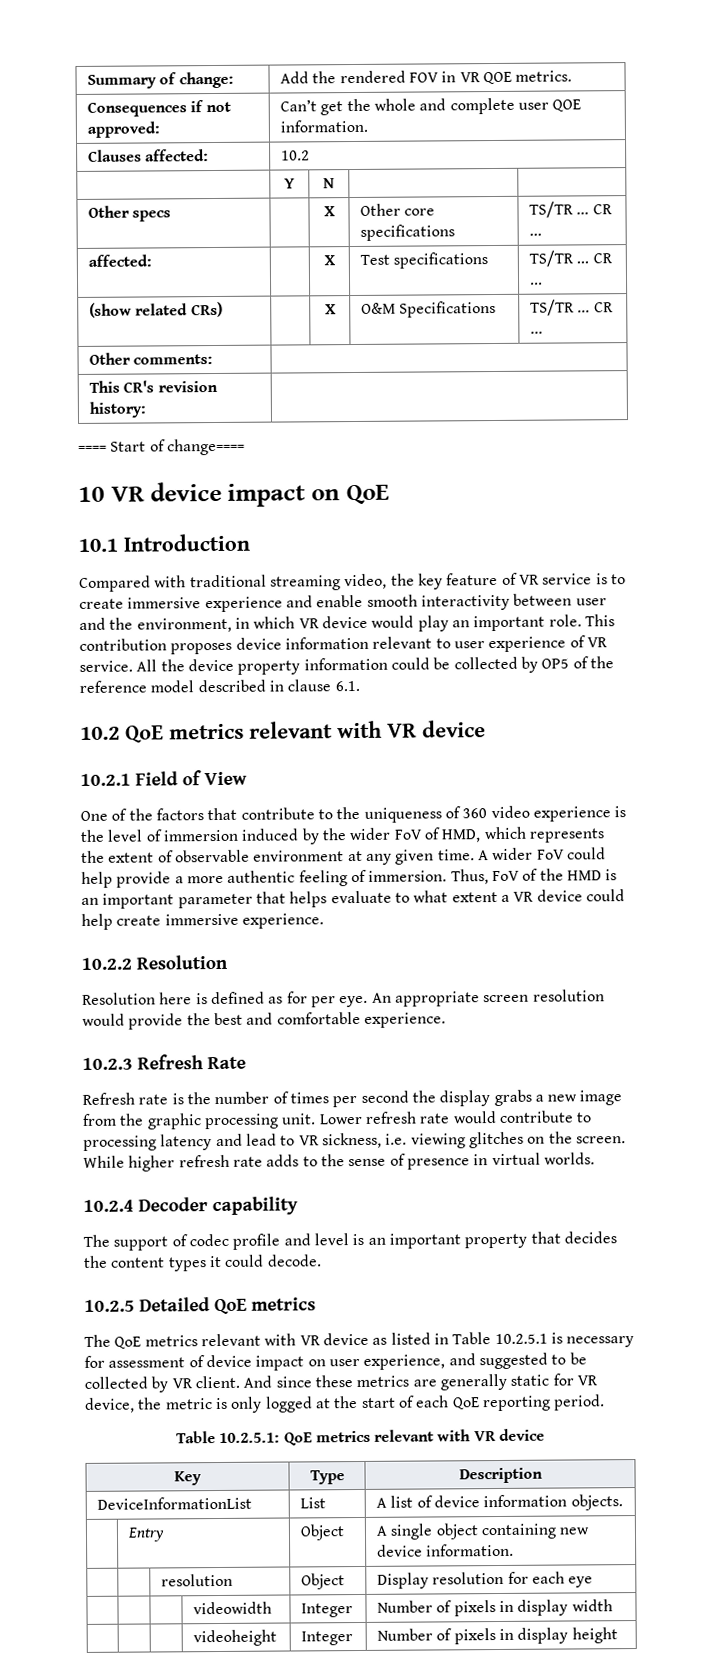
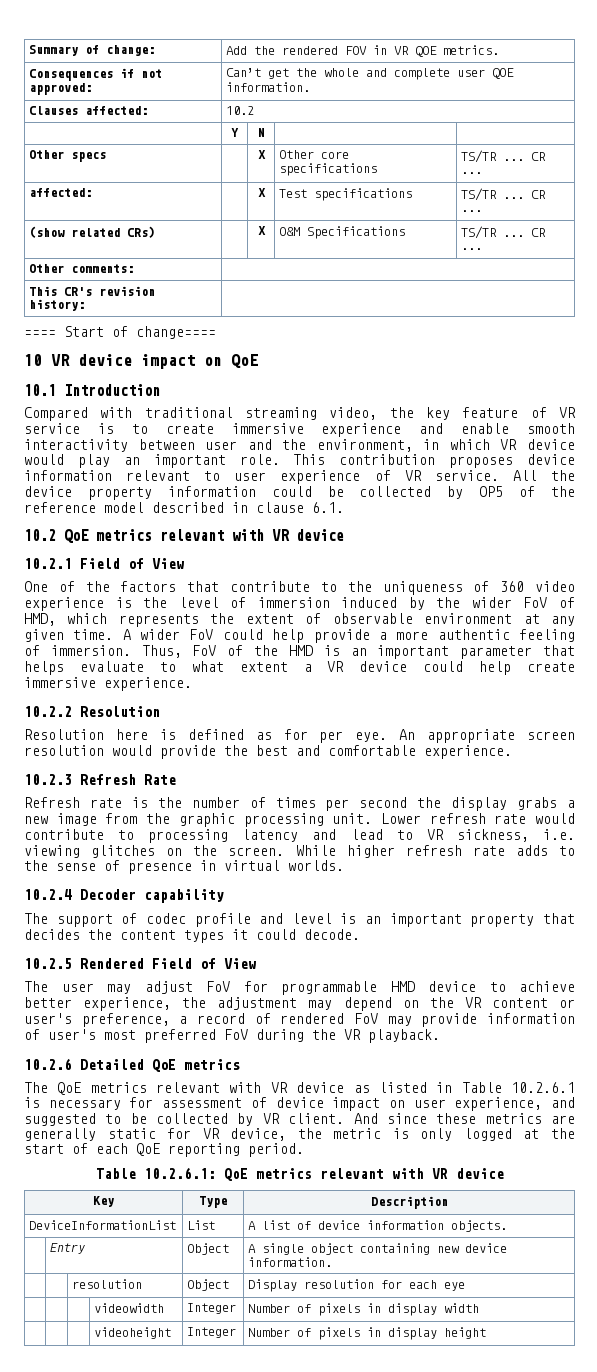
(135, 1305) none -> [80,958,256,969] [24,981,575,995] [24,997,576,1011] [24,1013,575,1027] [24,1029,440,1043] [24,1058,72,1070] Rendered Field of View // The user may adjust FoV for programmable HMD device to achieve better experience, the adjustment may depend on the VR content or user's preference, a record of rendered FoV may provide information of user's most preferred FoV during the VR playback. // 10.2.6
[494,1333,548,1345] 10.2.5.1 -> [511,1082,576,1093] 10.2.6.1
[219,1432,281,1443] 10.2.5.1: -> [143,1167,216,1179] 10.2.6.1:

